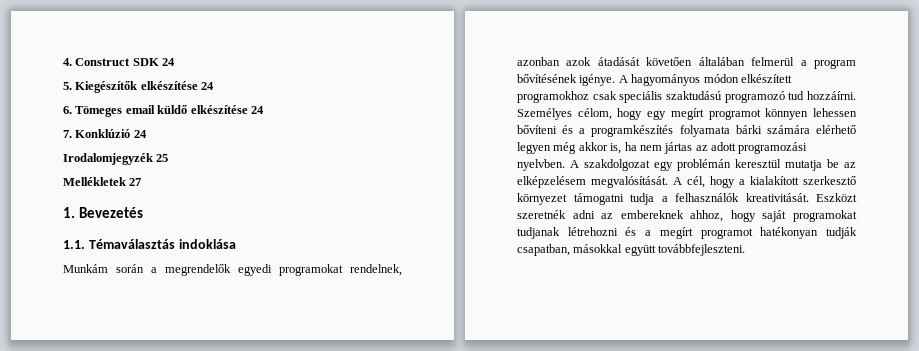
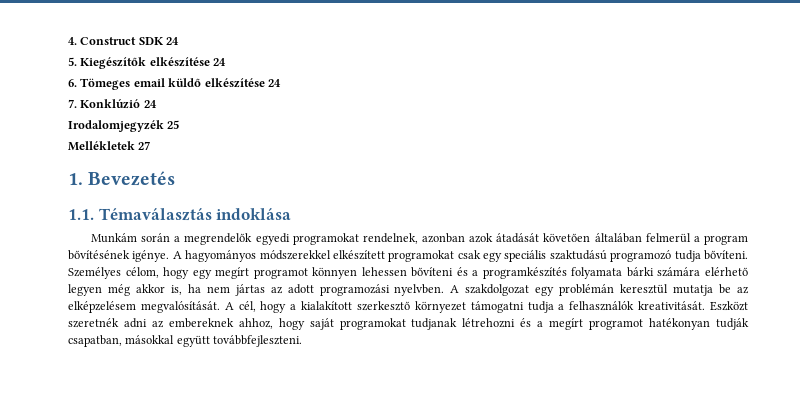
[703,74,792,83] [517,91,617,103] módon elkészített programokhoz csak -> [259,250,503,262] módszerekkel elkészített programokat csak egy
[788,91,856,100] tud hozzáírni. -> [674,250,748,262] tudja bővíteni.

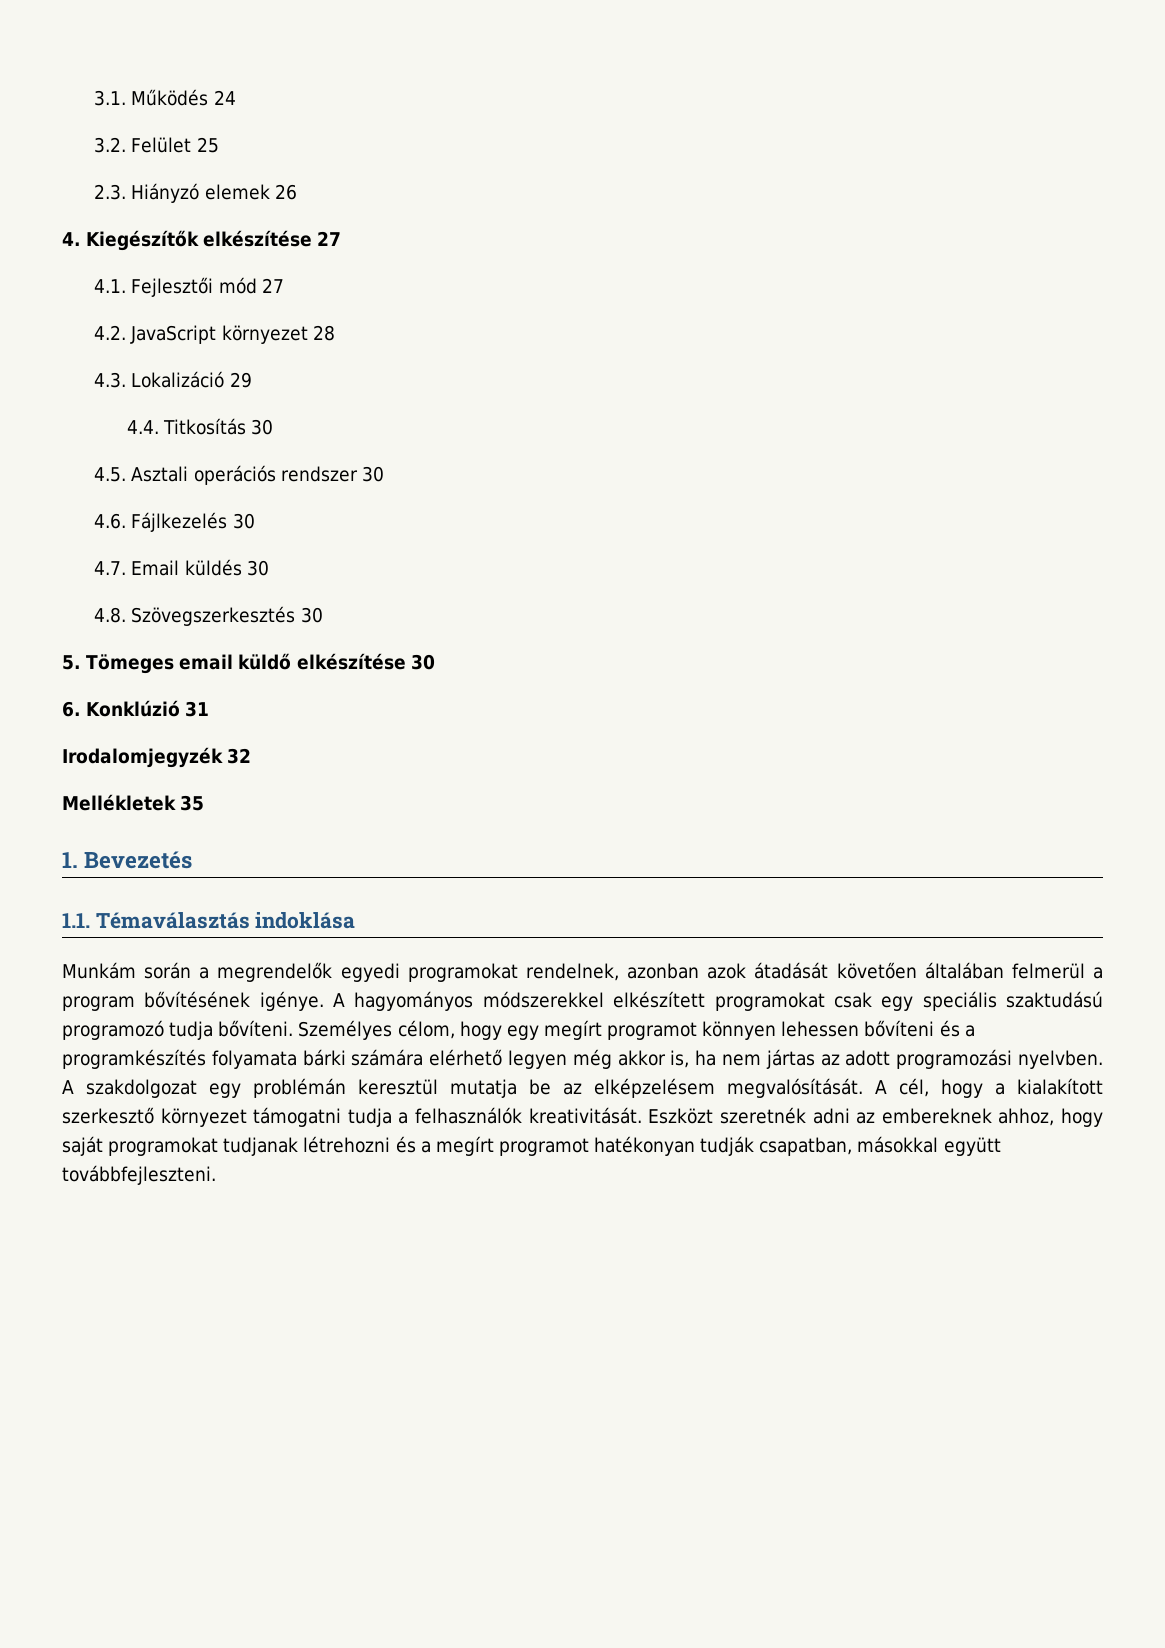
[68,37,180,45] [68,57,227,69] [68,78,281,90] [68,99,157,109] 4. Construct SDK 24 // 5. Kiegészítők elkészítése 24 // 6. Tömeges email küldő elkészítése 24 // 7. Konklúzió 24 -> [94,89,236,106] [94,137,219,153] [94,183,297,203] [62,230,342,251] [94,277,284,297] [94,325,335,344] [94,371,252,388] [126,418,273,435] [94,465,384,485] [94,512,255,532] [94,559,269,576] [94,606,323,626] [62,653,435,674] [62,700,210,717] 3.1. Működés 24 // 3.2. Felület 25 // 2.3. Hiányzó elemek 26 // 4. Kiegészítők elkészítése 27 // 4.1. Fejlesztői mód 27 // 4.2. JavaScript környezet 28 // 4.3. Lokalizáció 29 // 4.4. Titkosítás 30 // 4.5. Asztali operációs rendszer 30 // 4.6. Fájlkezelés 30 // 4.7. Email küldés 30 // 4.8. Szövegszerkesztés 30 // 5. Tömeges email küldő elkészítése 30 // 6. Konklúzió 31
[167,120,180,129] 25 -> [227,748,252,764] 32
[138,141,151,150] 27 -> [180,795,205,811] 35

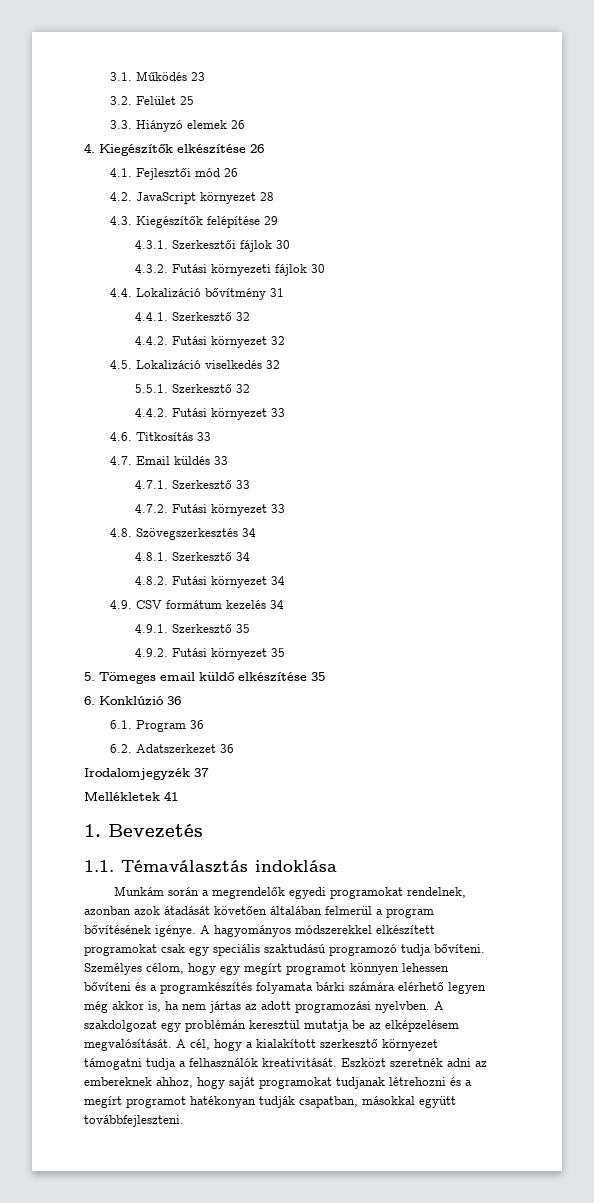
[213,90,236,105] 24 -> [190,72,205,81] 23
[94,184,127,200] 2.3. -> [109,120,132,129] 3.3.
[317,231,342,246] 27 -> [250,144,264,153] 26
[261,278,284,293] 27 -> [223,168,238,177] 26
[131,371,225,388] Lokalizáció -> [135,216,260,228] Kiegészítők felépítése
[126,418,273,435] [94,465,384,485] 4.4. Titkosítás 30 // 4.5. Asztali operációs rendszer 30 -> [135,240,291,252] [135,264,326,276] [109,288,284,300] [135,312,251,321] [135,336,286,348] [109,360,280,369] [135,384,251,393] [135,408,286,420] 4.3.1. Szerkesztői fájlok 30 // 4.3.2. Futási környezeti fájlok 30 // 4.4. Lokalizáció bővítmény 31 // 4.4.1. Szerkesztő 32 // 4.4.2. Futási környezet 32 // 4.5. Lokalizáció viselkedés 32 // 5.5.1. Szerkesztő 32 // 4.4.2. Futási környezet 33
[131,512,255,532] Fájlkezelés 30 -> [135,432,211,441] Titkosítás 33
[246,560,269,576] [94,606,323,626] 30 // 4.8. Szövegszerkesztés 30 -> [213,456,228,465] [135,480,251,489] [135,504,286,516] [109,528,256,540] [135,552,251,561] [135,576,286,588] [109,600,284,609] [135,624,251,633] [135,648,286,660] 33 // 4.7.1. Szerkesztő 33 // 4.7.2. Futási környezet 33 // 4.8. Szövegszerkesztés 34 // 4.8.1. Szerkesztő 34 // 4.8.2. Futási környezet 34 // 4.9. CSV formátum kezelés 34 // 4.9.1. Szerkesztő 35 // 4.9.2. Futási környezet 35
[410,654,435,670] 30 -> [311,672,325,681] 35
[185,701,210,717] 31 -> [167,696,181,705] [109,720,204,732] [109,744,234,753] 36 // 6.1. Program 36 // 6.2. Adatszerkezet 36
[227,748,252,764] 32 -> [194,768,209,777] 37
[180,795,205,811] 35 -> [164,791,178,801] 41

